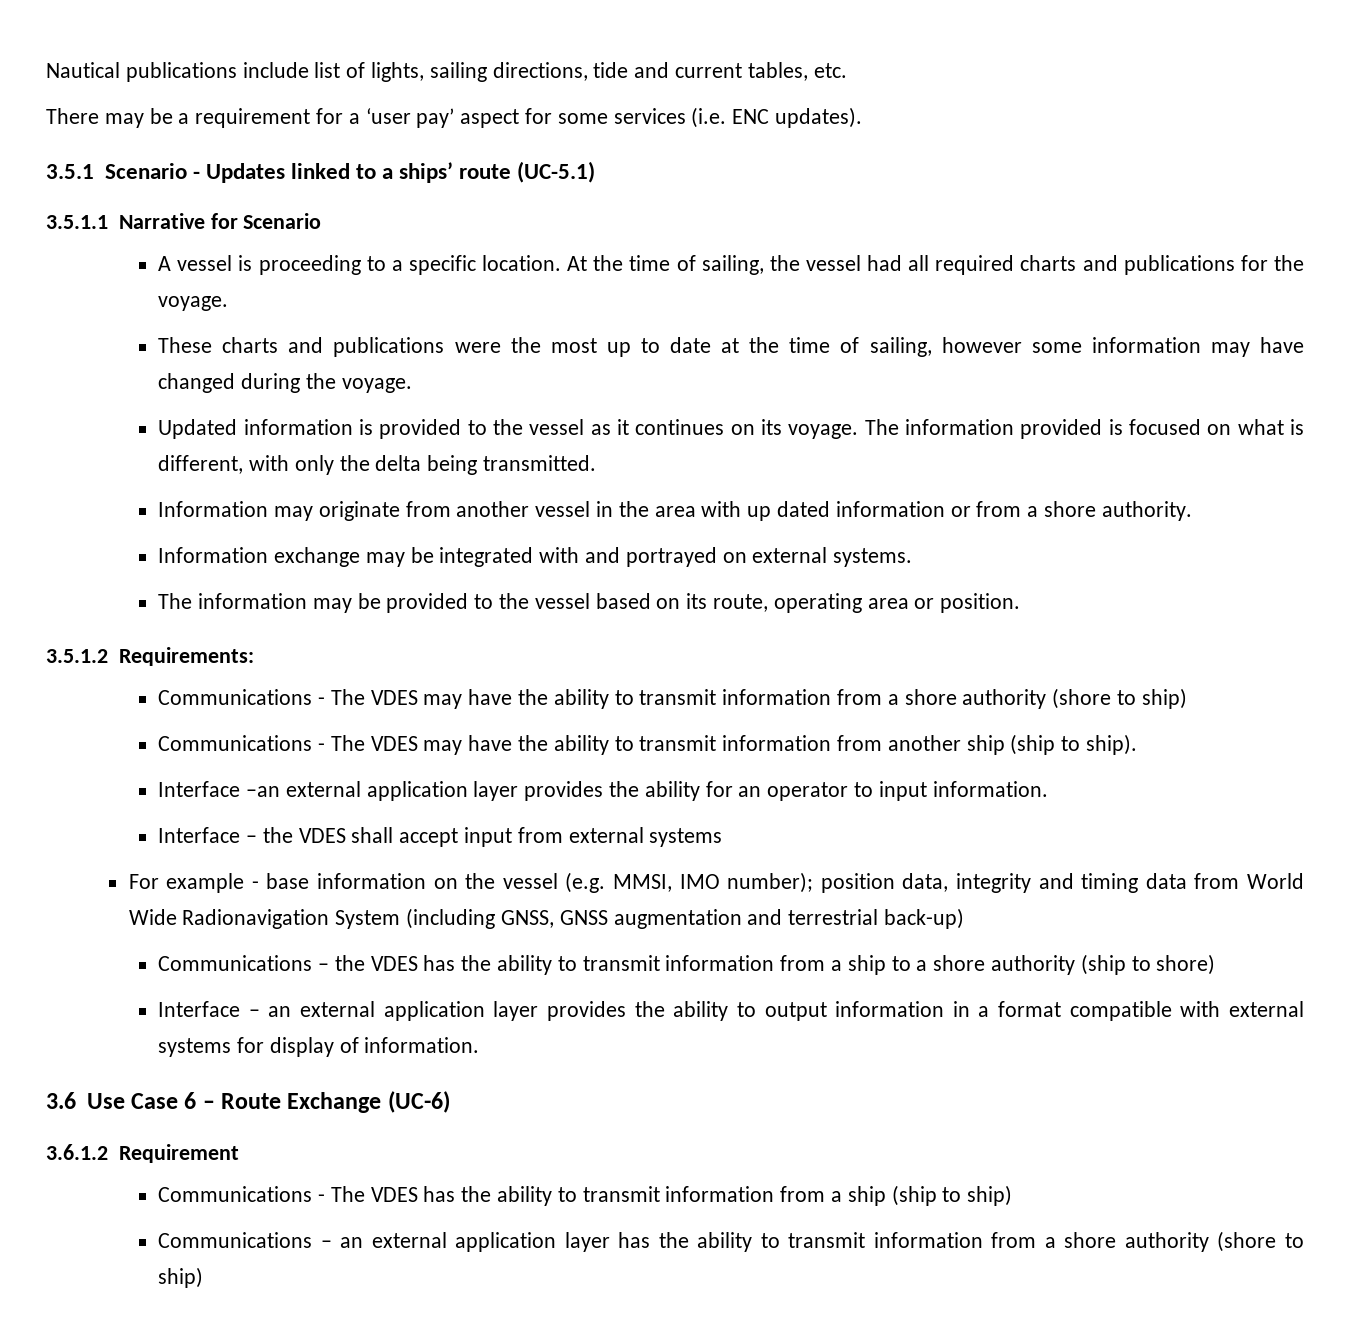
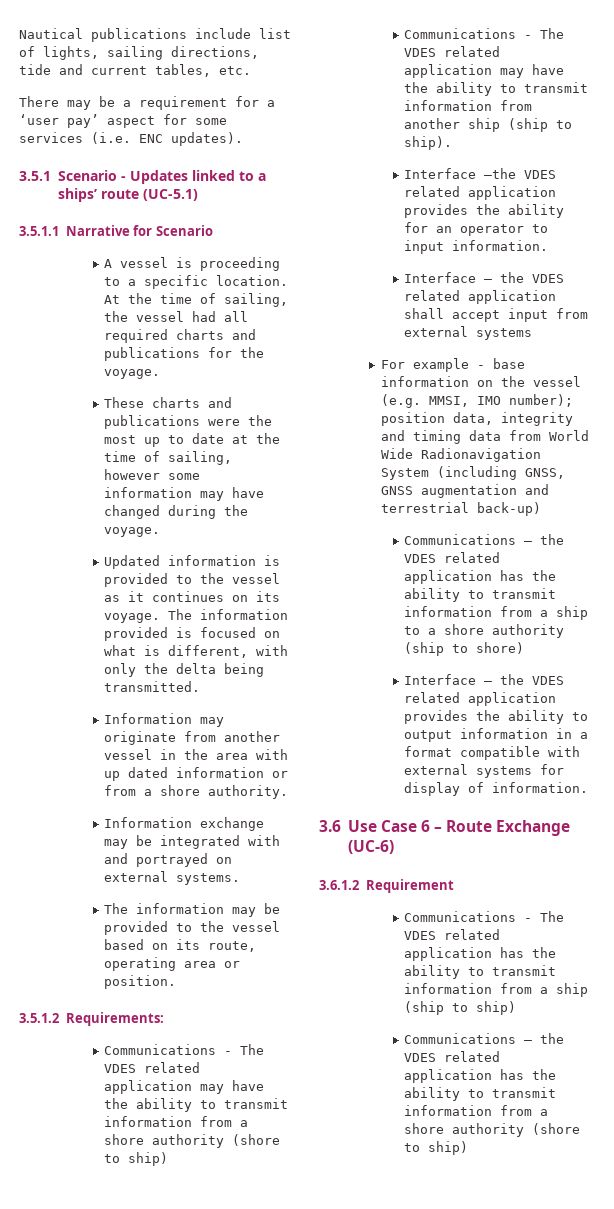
(418, 697) none -> [144,1062,201,1073] [104,1080,193,1094] related application
(418, 743) none -> [444,46,501,57] [404,64,493,78] related application
[245,781,519,801] –an external application layer -> [484,168,557,179] [404,186,557,200] –the VDES related application
(346, 835) none -> [404,290,557,304] related application
(418, 963) none -> [444,552,501,563] [404,570,493,584] related application
[268,1001,539,1021] an external application layer -> [500,674,565,685] [404,692,557,706] the VDES related application
(418, 1194) none -> [444,929,501,940] [404,947,493,961] related application
[340,1232,610,1252] an external application layer -> [540,1033,565,1044] [404,1051,501,1062] [404,1069,493,1083] the VDES related application

